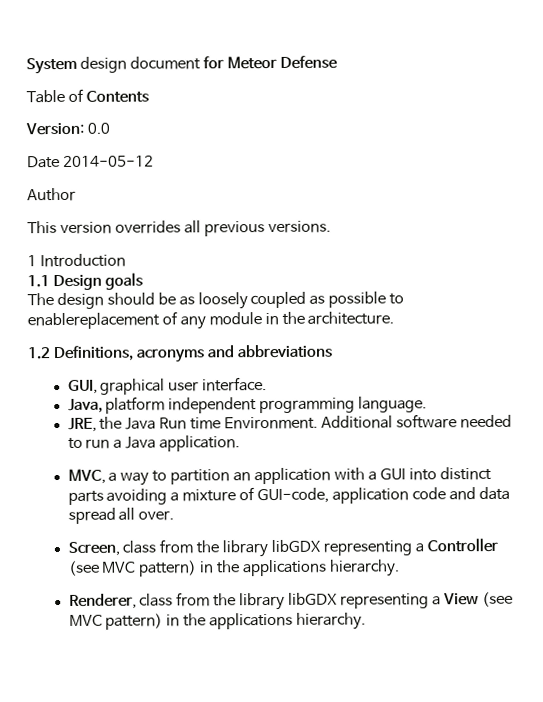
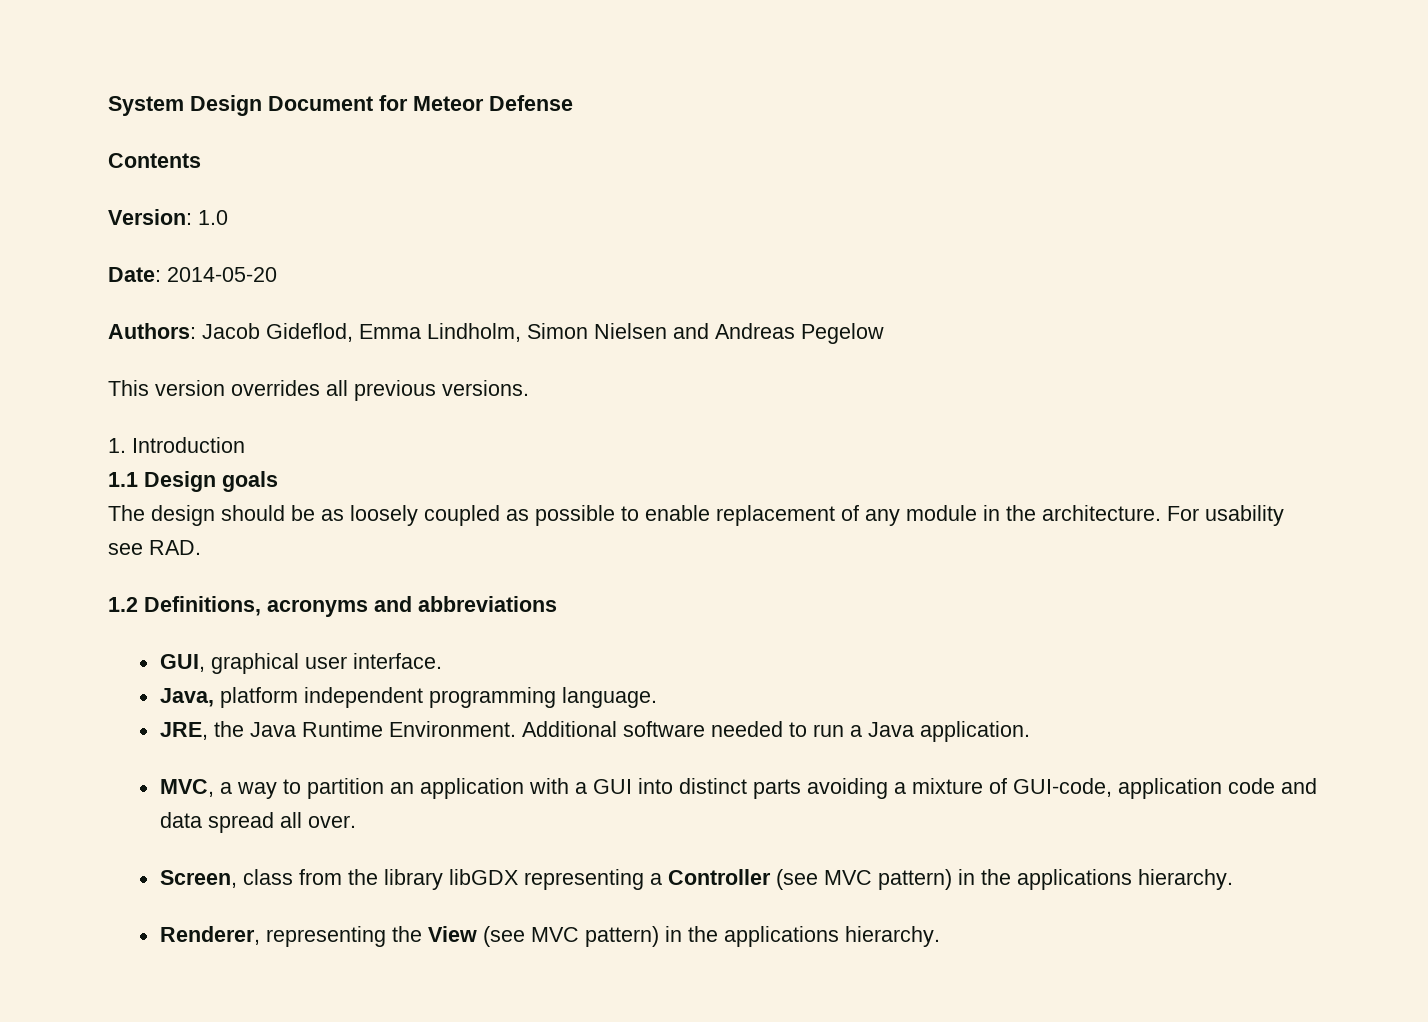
[79,56,201,73] design document -> [190,95,373,116] Design Document
[26,88,84,104] Table of -> (573, 103) none
[86,122,110,134] [27,155,154,169] [27,187,76,202] 0.0 // Date 2014-05-12 // Author -> [198,210,228,225] [108,267,277,282] [108,323,884,344] 1.0 // Date: 2014-05-20 // Authors: Jacob Gideflod, Emma Lindholm, Simon Nielsen and Andreas Pegelow
[27,255,37,267] 1 -> [108,438,126,453] 1.
[27,312,160,330] enablereplacement -> [645,505,835,526] enable replacement
(395, 318) none -> [1167,505,1284,526] [108,540,201,555] For usability see RAD.
[159,417,222,430] Run time -> [301,721,383,737] Runtime
[139,592,441,611] class from the library libGDX representing a -> [265,926,422,947] representing the

